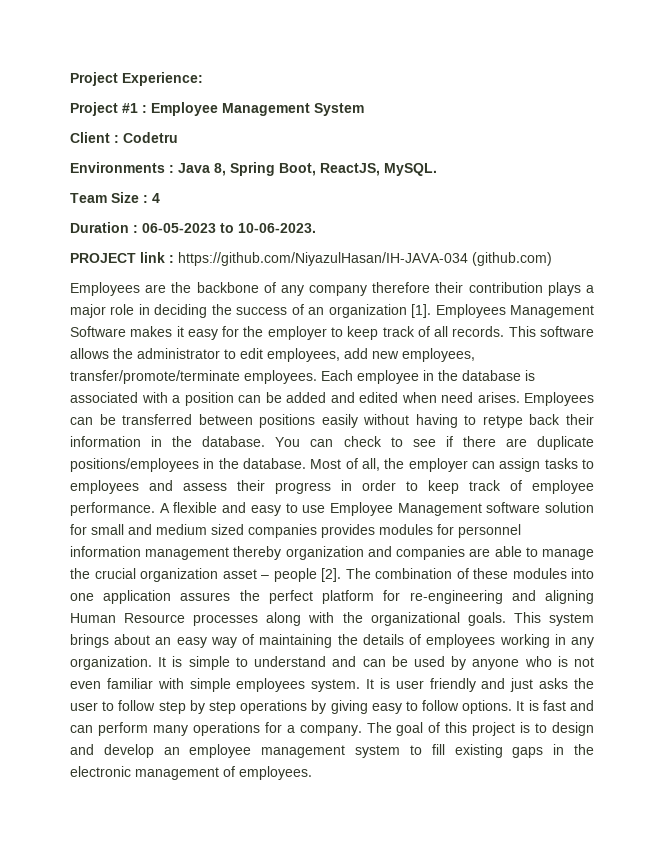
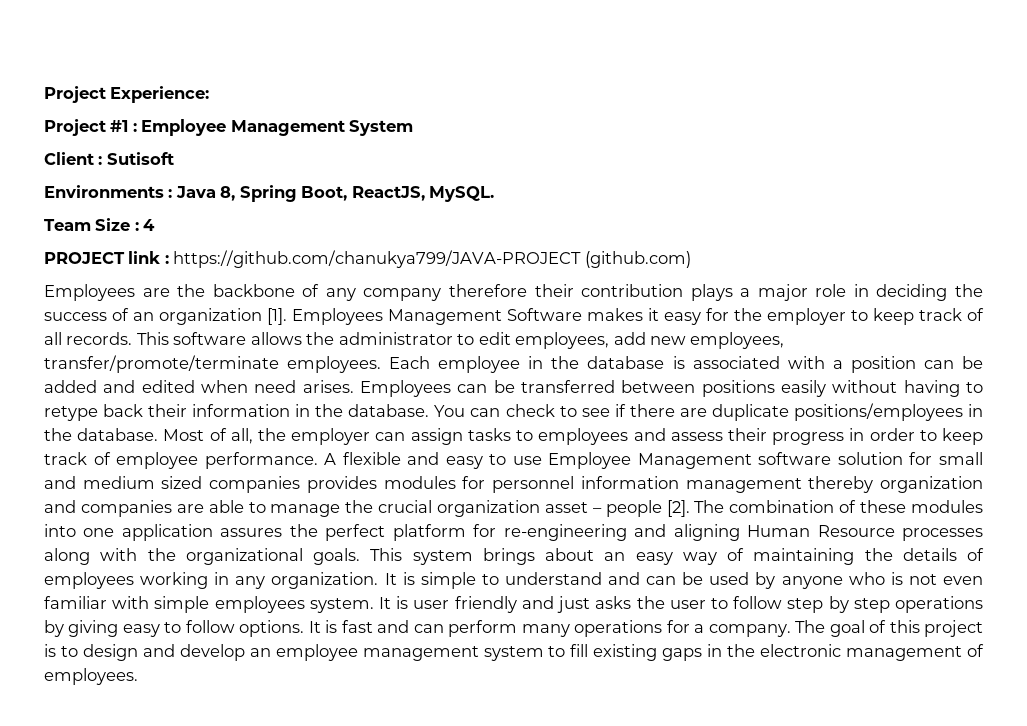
[123,132,178,143] Codetru -> [106,152,174,165] Sutisoft
[70,222,316,233] // Duration : 06-05-2023 to 10-06-2023. -> (156, 225) none
[178,252,468,266] https://github.com/NiyazulHasan/IH-JAVA-034 -> [173,250,582,268] https://github.com/chanukya799/JAVA-PROJECT

